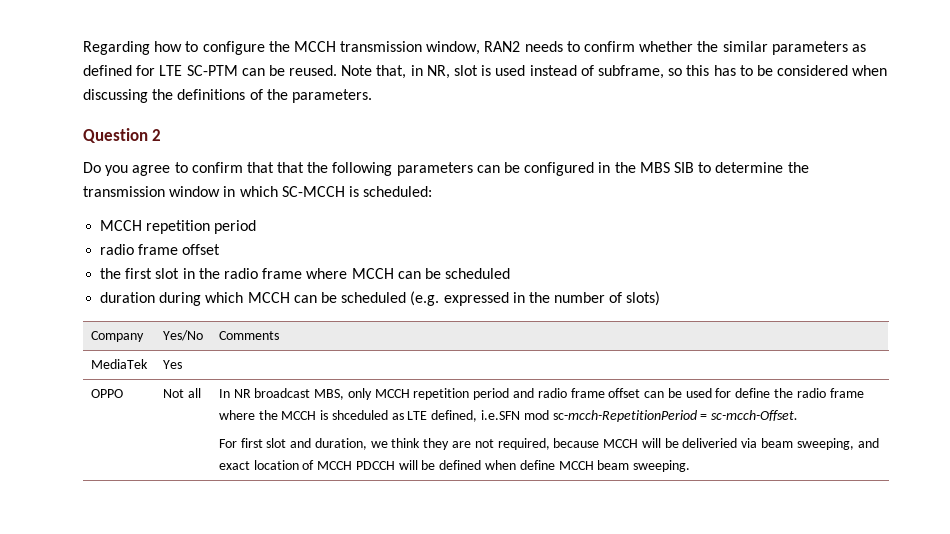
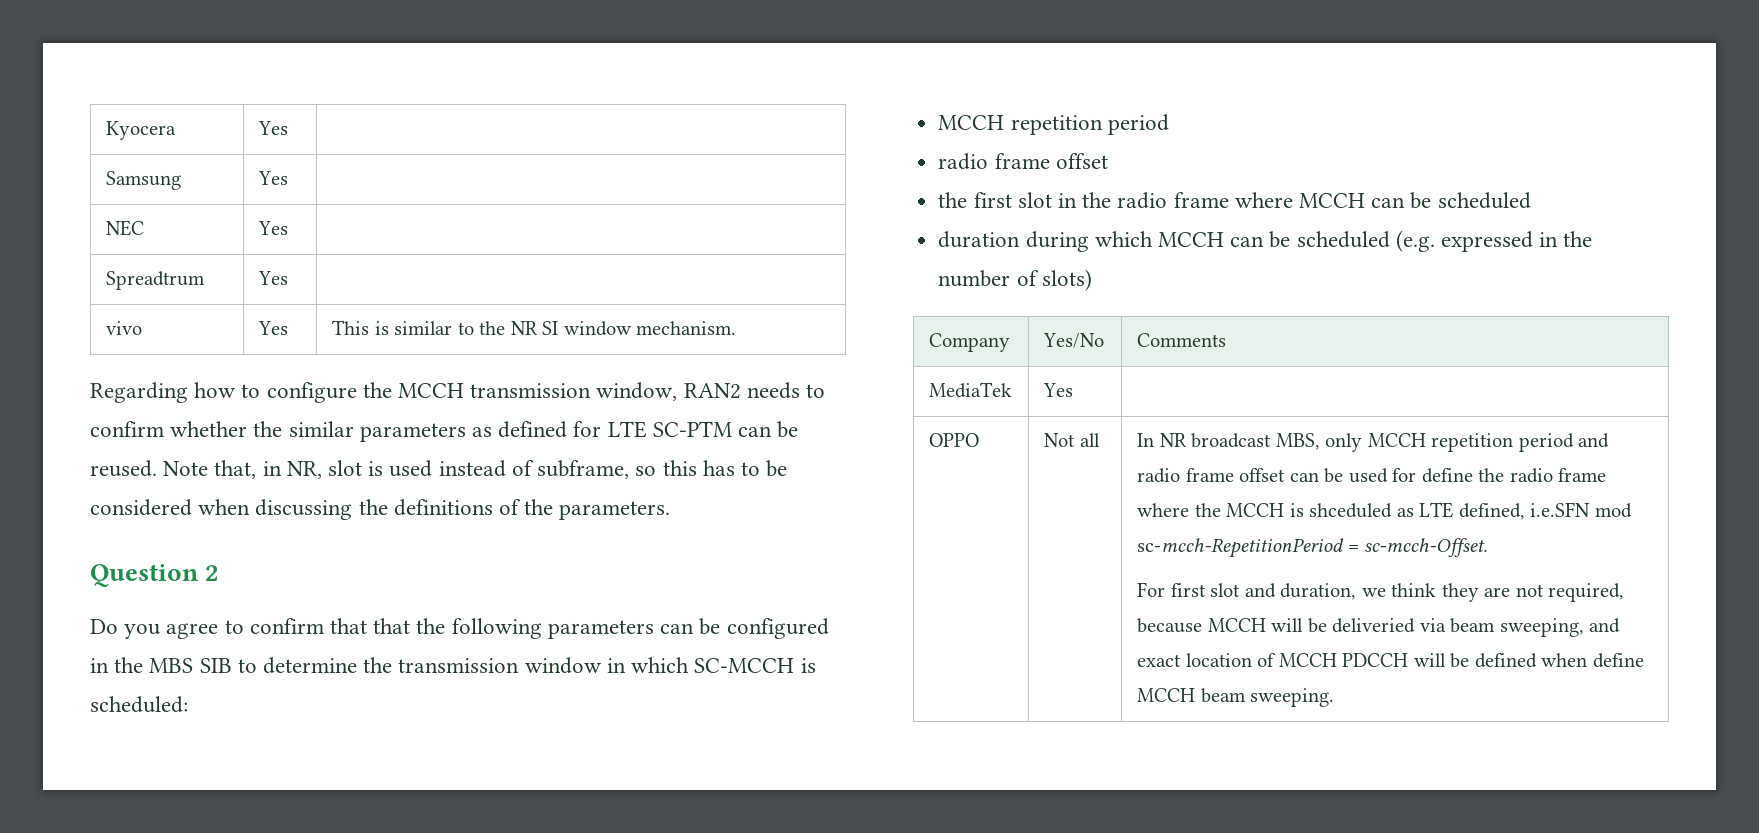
(83, 48) none -> [105,121,176,140] [257,121,288,135] [105,171,181,190] [257,171,288,185] [105,220,144,236] [257,221,288,235] [105,271,205,290] [257,271,288,285] [105,321,142,335] [257,321,288,335] [331,320,737,336] Kyocera | Yes | // Samsung | Yes | // NEC | Yes | // Spreadtrum | Yes | // vivo | Yes | This is similar to the NR SI window mechanism. //

